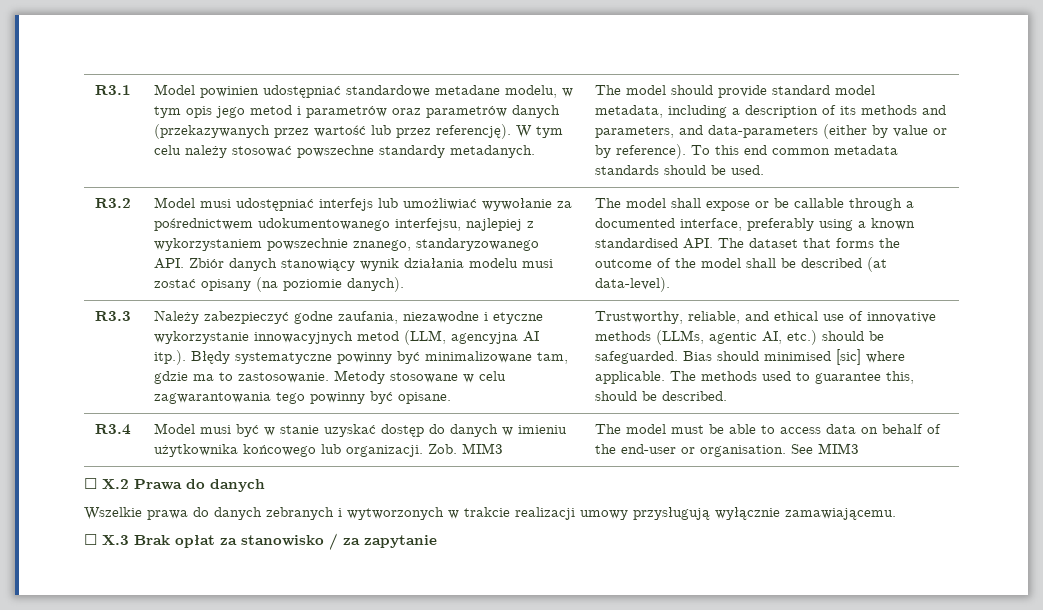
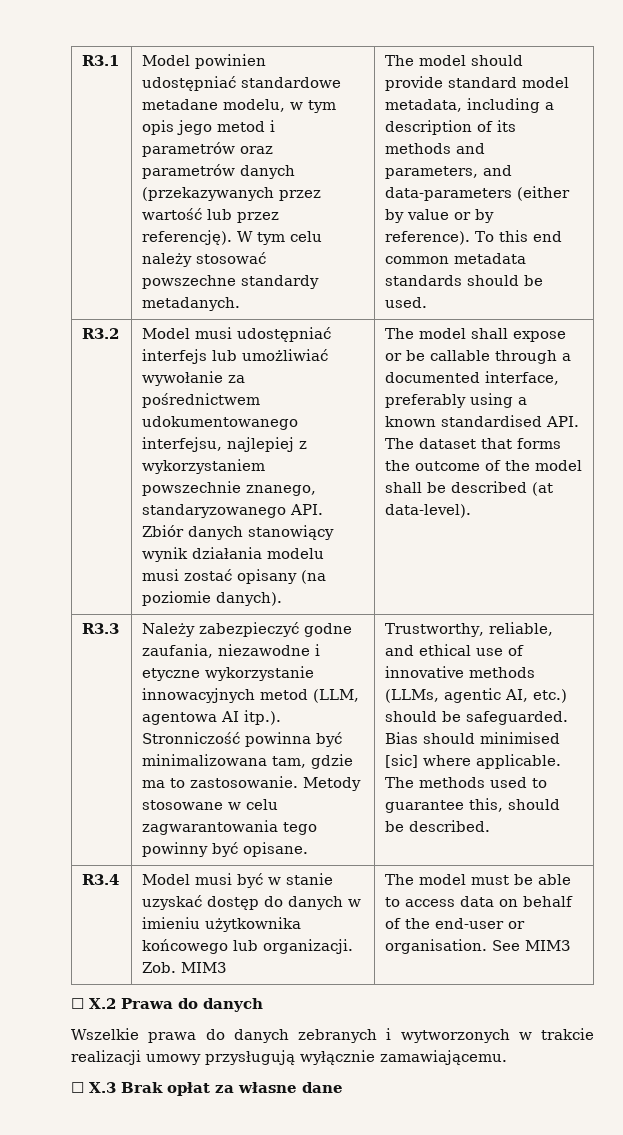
[451,332,519,344] agencyjna -> [142,712,218,725] agentowa
[191,351,533,364] Błędy systematyczne powinny być minimalizowane -> [142,732,343,747] [142,754,268,766] Stronniczość powinna być minimalizowana
[241,533,437,550] stanowisko / za zapytanie -> [238,1082,343,1093] własne dane

